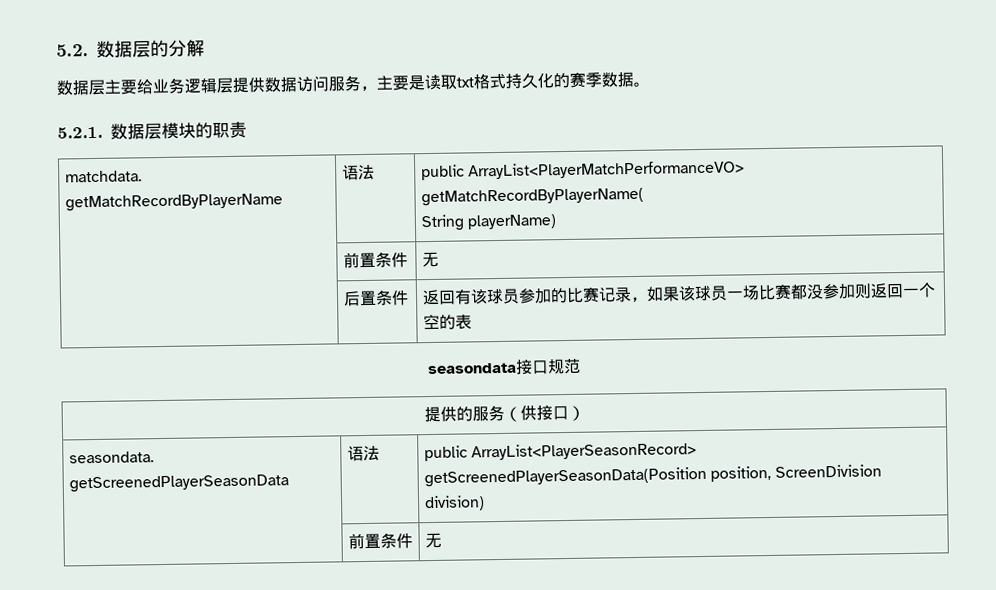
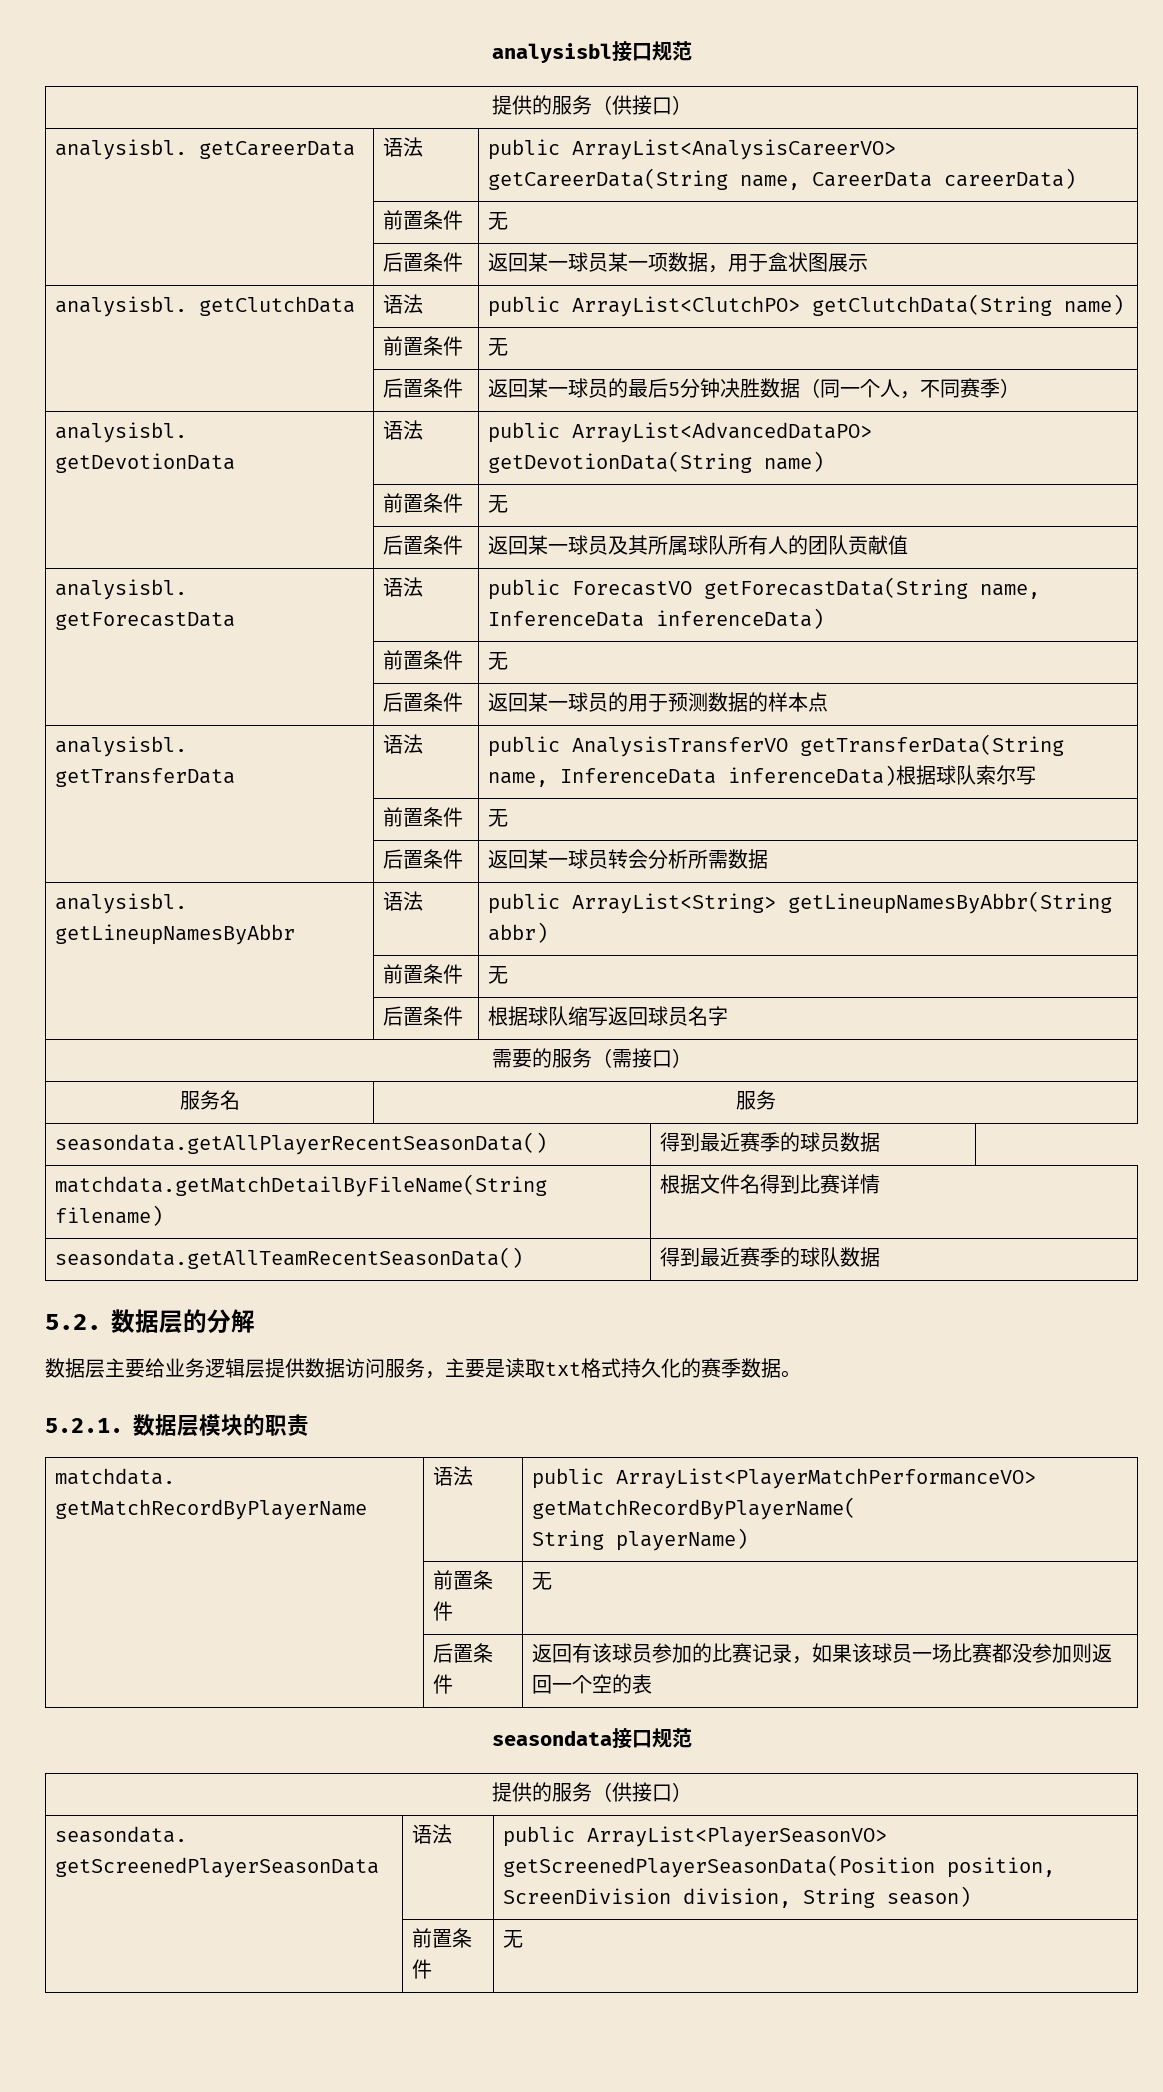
(56, 50) none -> [491,41,692,63] [491,95,692,115] [55,139,356,160] [383,137,424,157] [488,139,897,160] [488,168,1077,190] [383,210,464,230] [488,212,509,230] [383,252,464,272] [488,252,869,273] [55,296,356,317] [383,294,424,314] [488,294,1125,317] [383,336,464,356] [488,338,509,356] [383,378,464,398] [488,378,1021,399] [55,422,188,443] [55,453,236,473] [383,420,424,440] [488,422,873,443] [488,451,825,473] [383,493,464,513] [488,495,509,513] [383,535,464,555] [488,535,909,556] [55,579,188,600] [55,612,236,630] [383,577,424,597] [488,577,1041,600] [488,608,825,629] [383,650,464,670] [488,652,509,670] [383,692,464,712] [488,692,829,712] [55,736,188,757] [55,768,236,787] [383,734,424,754] [488,734,1065,757] [488,765,1037,787] [383,807,464,827] [488,809,509,827] [383,849,464,869] [488,849,769,869] [55,893,188,914] [55,924,296,945] [383,891,424,911] [488,891,1113,914] [488,922,549,943] [383,964,464,984] [488,966,509,984] [383,1006,464,1026] [488,1006,729,1026] [491,1048,692,1068] [179,1090,240,1110] [735,1090,776,1110] [55,1132,548,1155] [660,1132,881,1152] [55,1174,548,1197] [55,1205,164,1226] [660,1174,881,1194] [55,1247,524,1269] [660,1247,881,1267] analysisbl接口规范 // 提供的服务（供接口） // analysisbl. getCareerData | 语法 | public ArrayList<AnalysisCareerVO> getCareerData(String name, CareerData careerData) // | 前置条件 | 无 // | 后置条件 | 返回某一球员某一项数据，用于盒状图展示 // analysisbl. getClutchData | 语法 | public ArrayList<ClutchPO> getClutchData(String name) // | 前置条件 | 无 // | 后置条件 | 返回某一球员的最后5分钟决胜数据（同一个人，不同赛季） // analysisbl. getDevotionData | 语法 | public ArrayList<AdvancedDataPO> getDevotionData(String name) // | 前置条件 | 无 // | 后置条件 | 返回某一球员及其所属球队所有人的团队贡献值 // analysisbl. getForecastData | 语法 | public ForecastVO getForecastData(String name, InferenceData inferenceData) // | 前置条件 | 无 // | 后置条件 | 返回某一球员的用于预测数据的样本点 // analysisbl. getTransferData | 语法 | public AnalysisTransferVO getTransferData(String name, InferenceData inferenceData)根据球队索尔写 // | 前置条件 | 无 // | 后置条件 | 返回某一球员转会分析所需数据 // analysisbl. getLineupNamesByAbbr | 语法 | public ArrayList<String> getLineupNamesByAbbr(String abbr) // | 前置条件 | 无 // | 后置条件 | 根据球队缩写返回球员名字 // 需要的服务（需接口） // 服务名 | 服务 // seasondata.getAllPlayerRecentSeasonData() | 得到最近赛季的球员数据 // matchdata.getMatchDetailByFileName(String filename) | 根据文件名得到比赛详情 // seasondata.getAllTeamRecentSeasonData() | 得到最近赛季的球队数据 //
[471,442,698,461] ArrayList<PlayerSeasonRecord> -> [587,1826,888,1847] ArrayList<PlayerSeasonVO>
[423,495,485,512] division) -> [683,1886,972,1908] division, String season)

